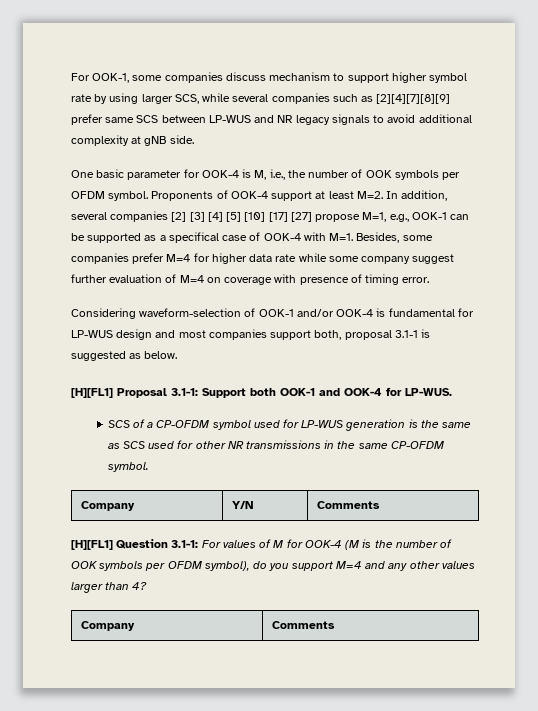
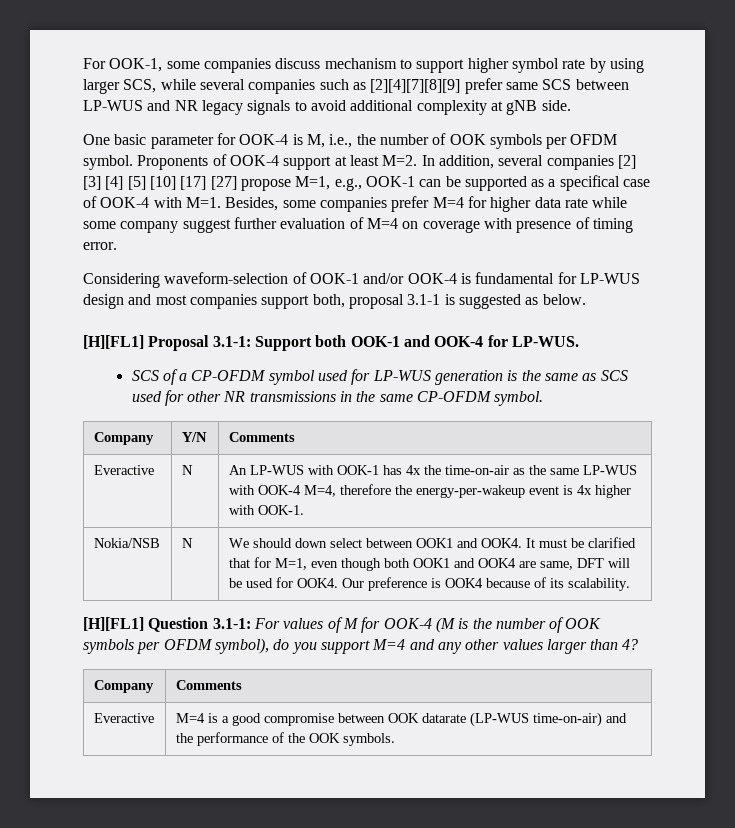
(380, 505) none -> [93,465,154,475] [181,465,193,475] [228,465,637,475] [228,484,631,498] [228,505,304,515] [93,538,160,548] [181,538,193,548] [228,537,636,548] [228,557,630,571] [228,577,630,591] // Everactive | N | An LP-WUS with OOK-1 has 4x the time-on-air as the same LP-WUS with OOK-4 M=4, therefore the energy-per-wakeup event is 4x higher with OOK-1. // Nokia/NSB | N | We should down select between OOK1 and OOK4. It must be clarified that for M=1, even though both OOK1 and OOK4 are same, DFT will be used for OOK4. Our preference is OOK4 because of its scalability.
(335, 625) none -> [93,713,154,723] [175,712,627,727] [175,732,395,746] // Everactive | M=4 is a good compromise between OOK datarate (LP-WUS time-on-air) and the performance of the OOK symbols.

